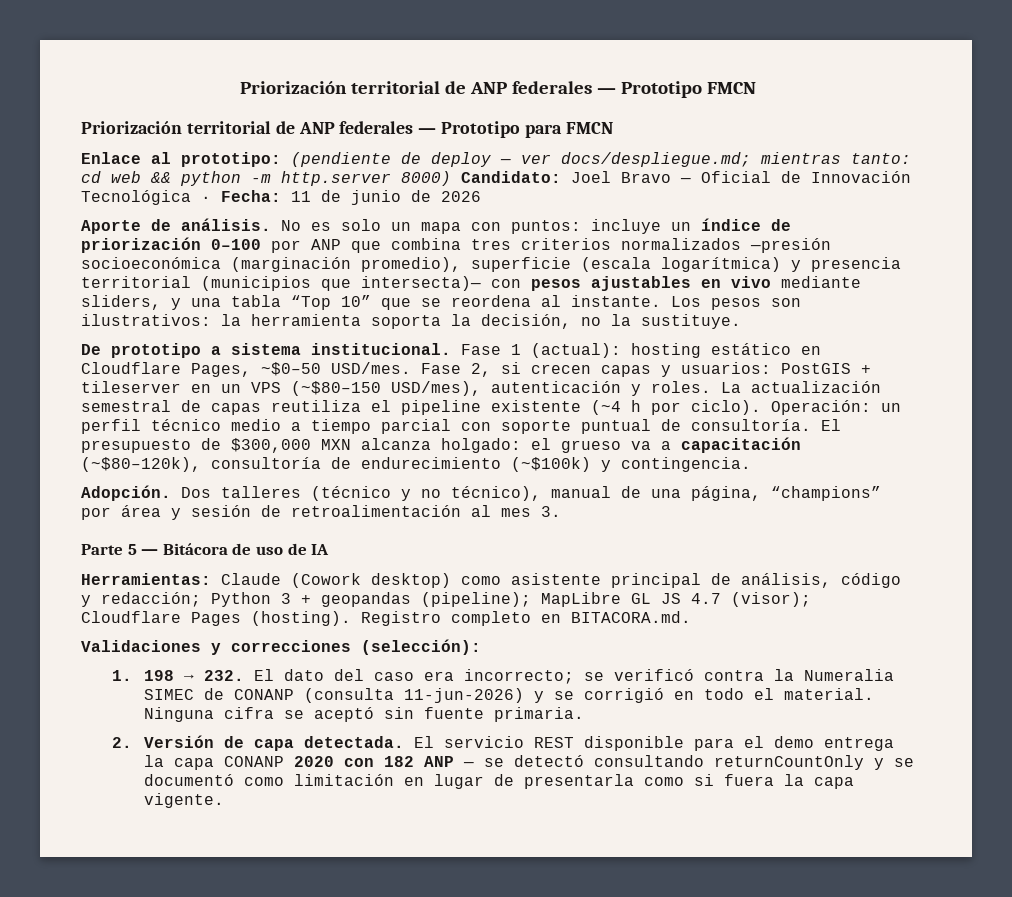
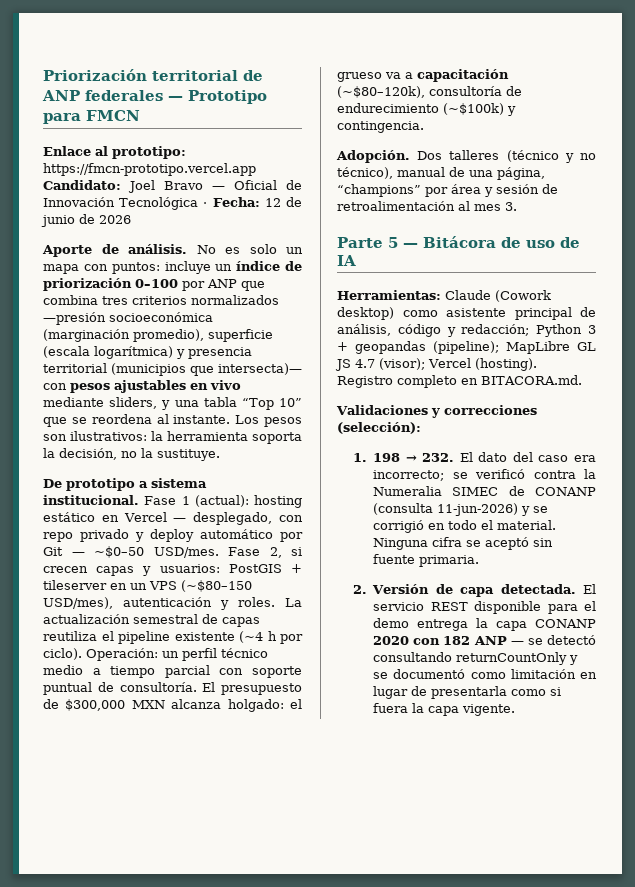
[239,81,757,98] [81,121,521,138] Priorización territorial de ANP federales — Prototipo FMCN // Priorización territorial de ANP federales — Prototipo -> [43,69,263,81] [42,90,267,104] Priorización territorial de ANP federales — Prototipo
[291,152,911,167] [81,171,451,186] (pendiente de deploy — ver docs/despliegue.md; mientras tanto: cd web && python -m http.server 8000) -> [43,163,256,176] https://fmcn-prototipo.vercel.app
[291,191,311,202] 11 -> [264,198,281,207] 12
[81,362,251,377] Cloudflare Pages, -> [123,512,303,525] [43,529,303,542] [43,547,85,556] Vercel — desplegado, con repo privado y deploy automático por Git —
[81,611,241,626] Cloudflare Pages -> [428,358,471,368] Vercel

